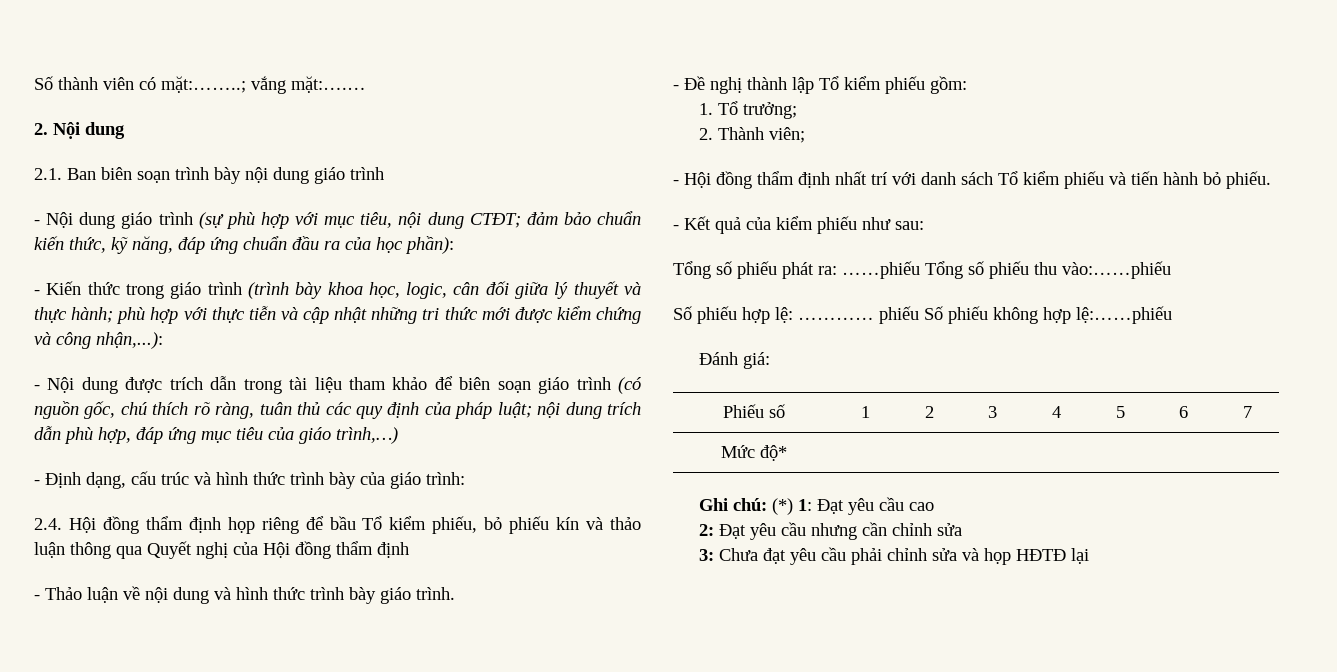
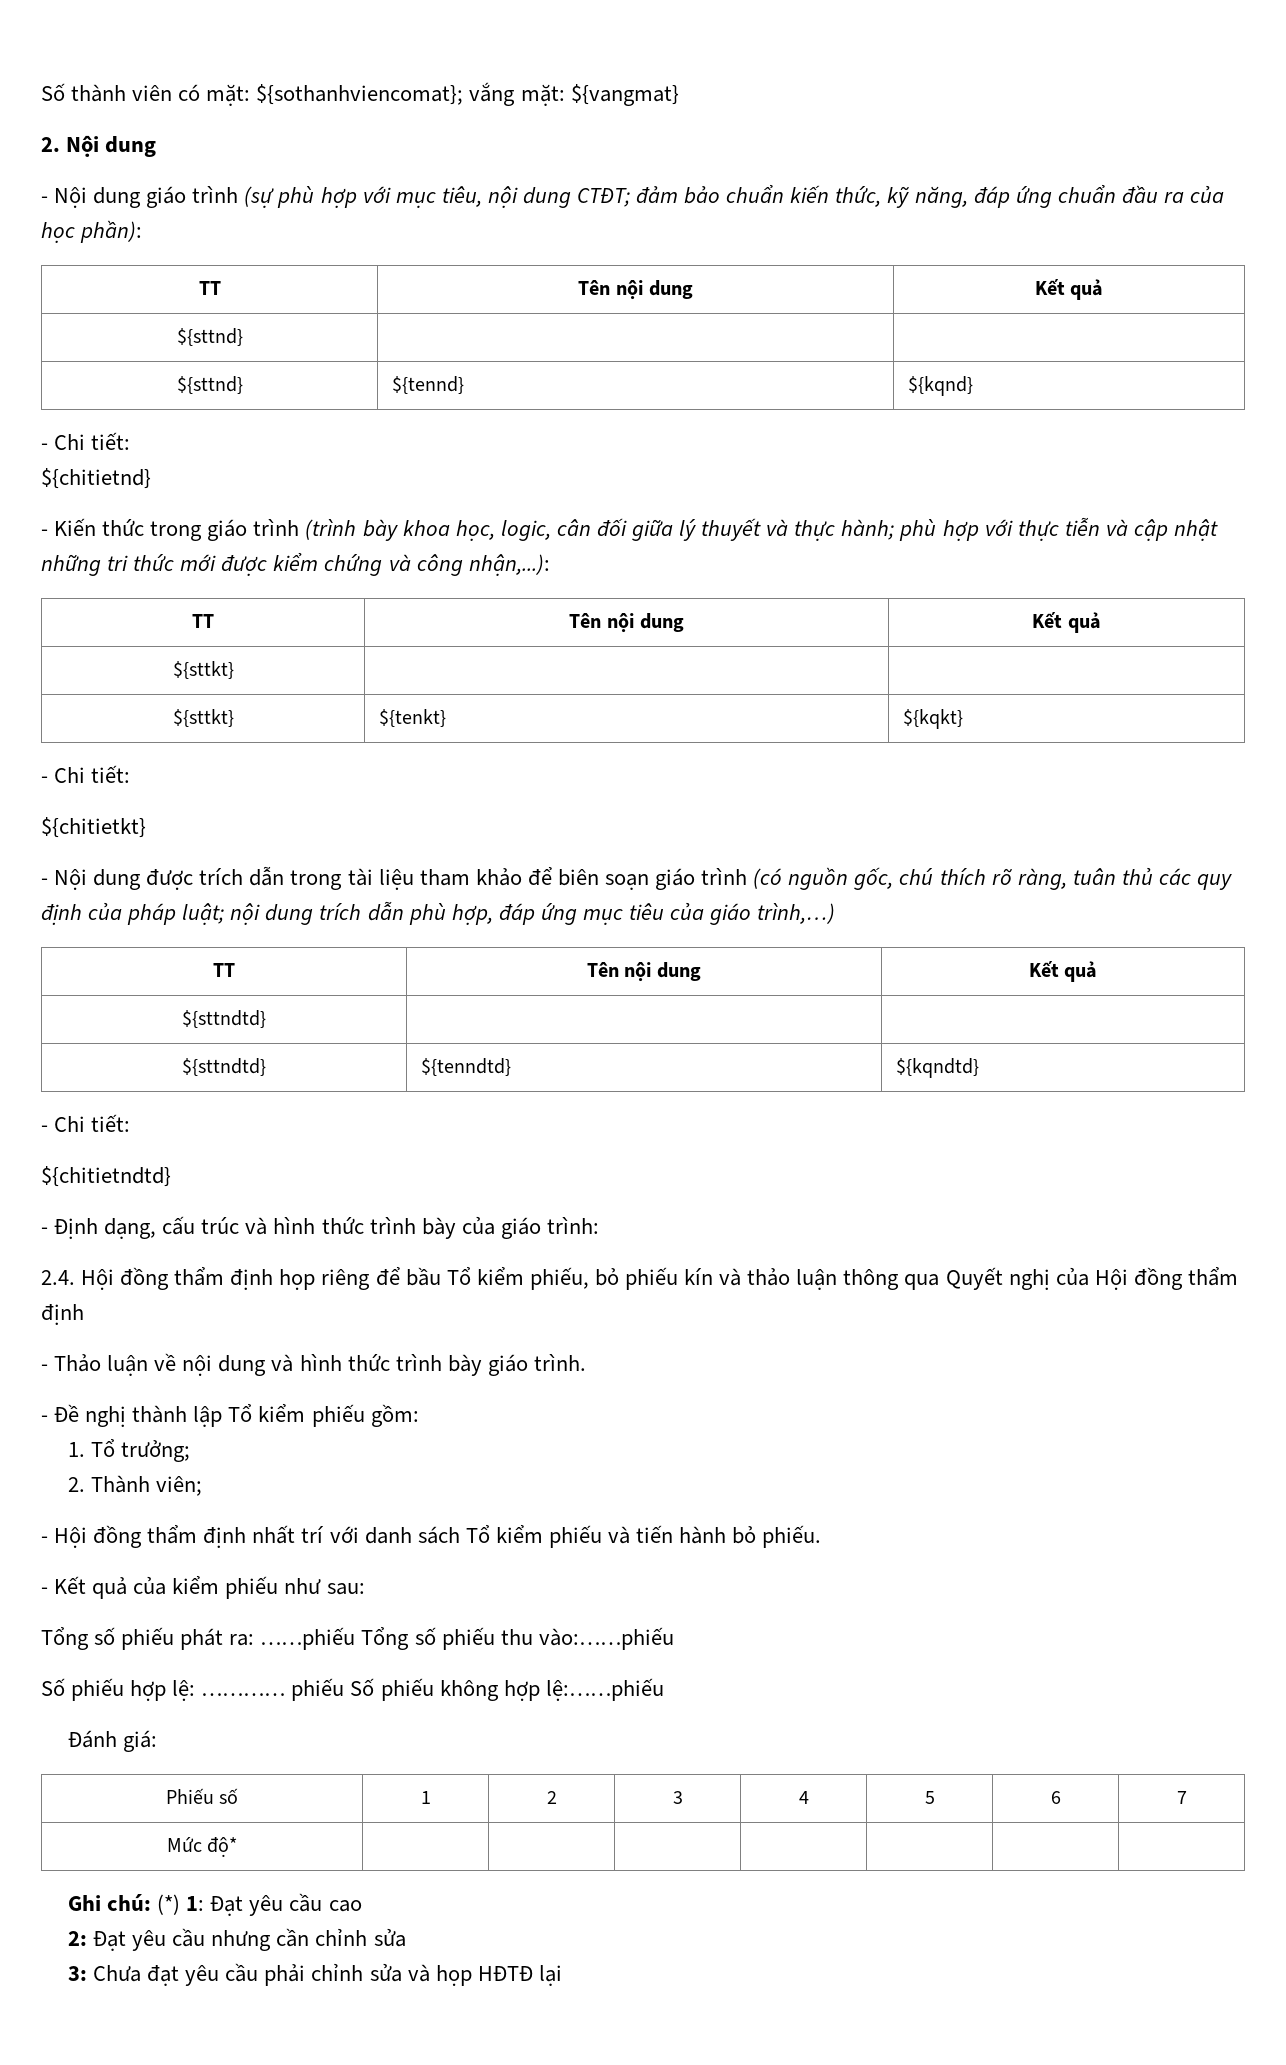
[161,76,366,94] [34,122,125,139] [34,167,384,184] mặt:……..; vắng mặt:….… // 2. Nội dung // 2.1. Ban biên soạn trình bày nội dung giáo trình -> [206,82,679,106] [41,135,157,157] mặt: ${sothanhviencomat}; vắng mặt: ${vangmat} // 2. Nội dung
(454, 245) none -> [198,281,221,295] [578,280,693,300] [1034,279,1104,300] [176,328,243,346] [176,376,243,394] [391,376,464,394] [907,376,973,396] [41,432,131,450] [41,468,151,489] // TT | Tên nội dung | Kết quả // ${sttnd} | | // ${sttnd} | ${tennd} | ${kqnd} // - Chi tiết: // ${chitietnd}
(163, 340) none -> [192,614,214,628] [569,613,684,633] [1032,612,1101,633] [172,661,234,679] [172,709,234,727] [378,709,446,727] [902,709,963,729] [41,765,131,783] [41,817,146,838] // TT | Tên nội dung | Kết quả // ${sttkt} | | // ${sttkt} | ${tenkt} | ${kqkt} // - Chi tiết: // ${chitietkt}
(398, 435) none -> [213,963,235,977] [586,962,702,982] [1028,961,1098,982] [182,1010,266,1028] [182,1058,266,1076] [420,1058,511,1076] [895,1058,979,1078] [41,1114,131,1132] [41,1166,171,1187] // TT | Tên nội dung | Kết quả // ${sttndtd} | | // ${sttndtd} | ${tenndtd} | ${kqndtd} // - Chi tiết: // ${chitietndtd}

